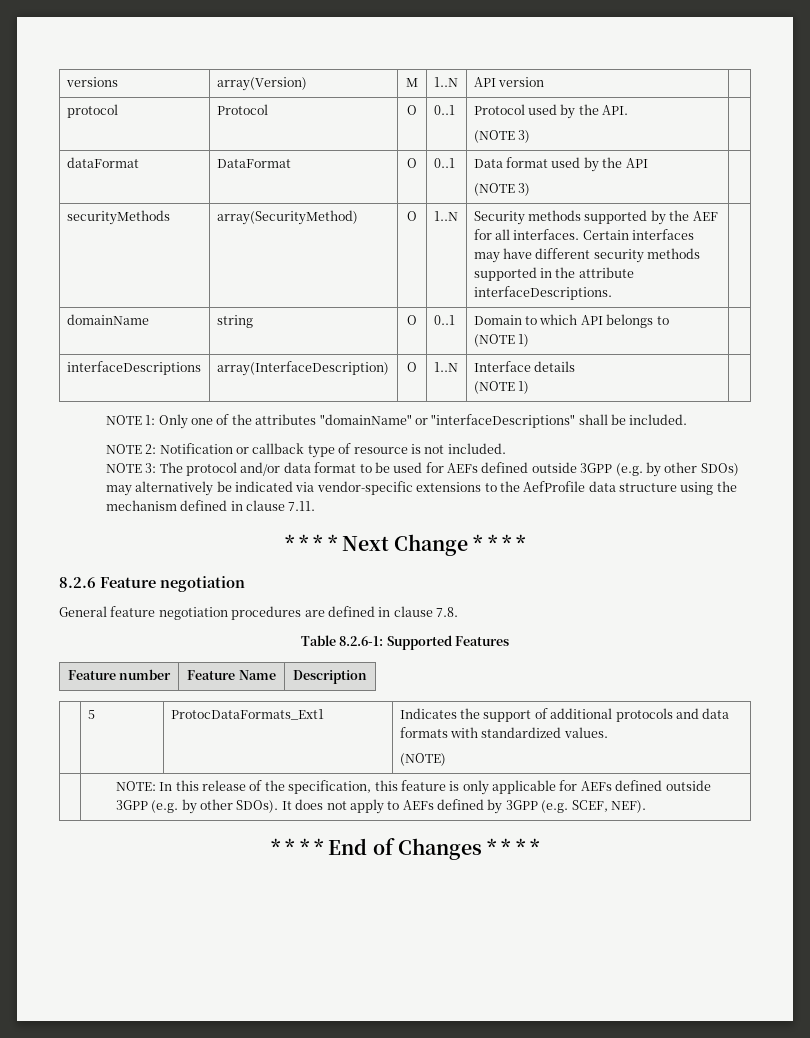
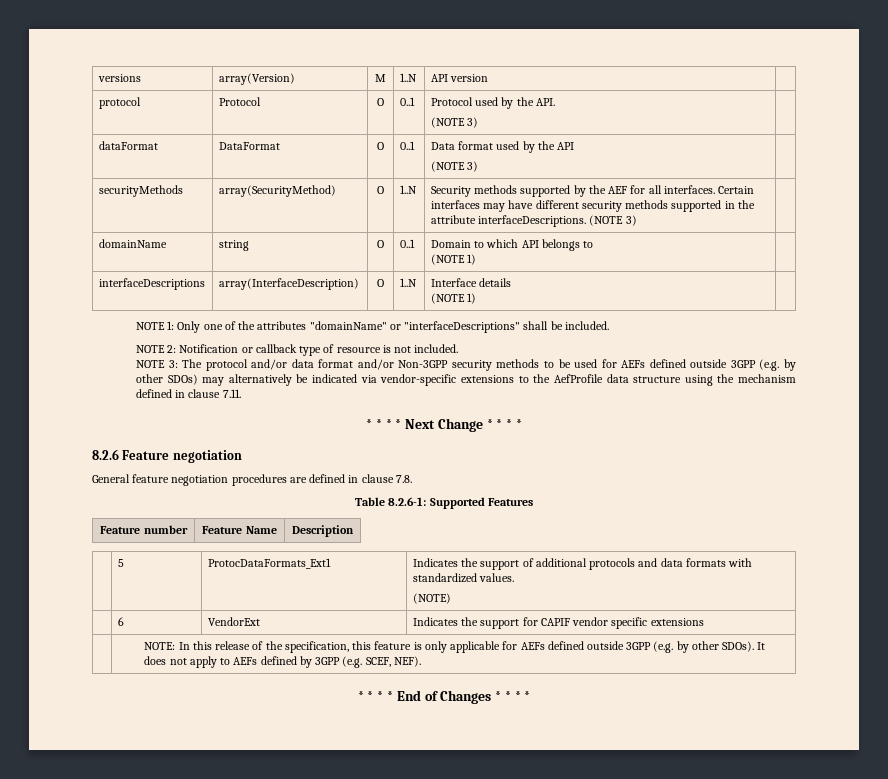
(612, 293) none -> [589,215,637,226] (NOTE 3)
(357, 467) none -> [357,359,540,371] and/or Non-3GPP security methods
(446, 759) none -> [117,617,124,626] [207,617,260,626] [412,617,704,629] // | 6 | VendorExt | Indicates the support for CAPIF vendor specific extensions

